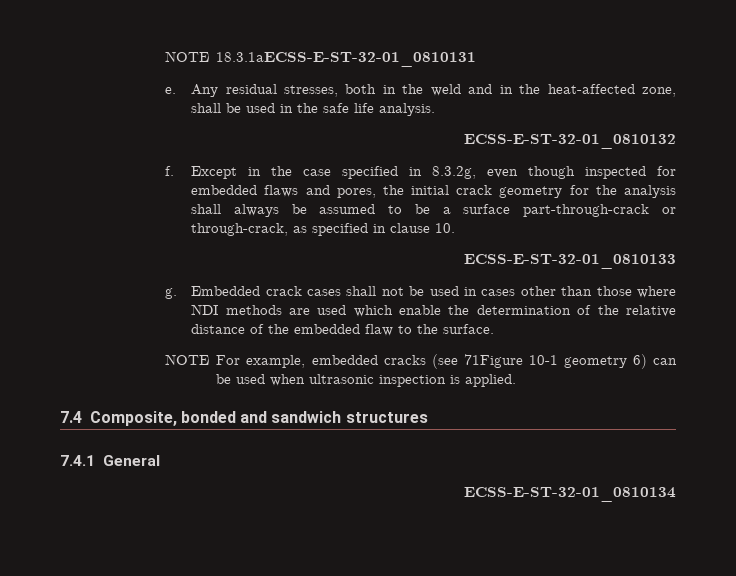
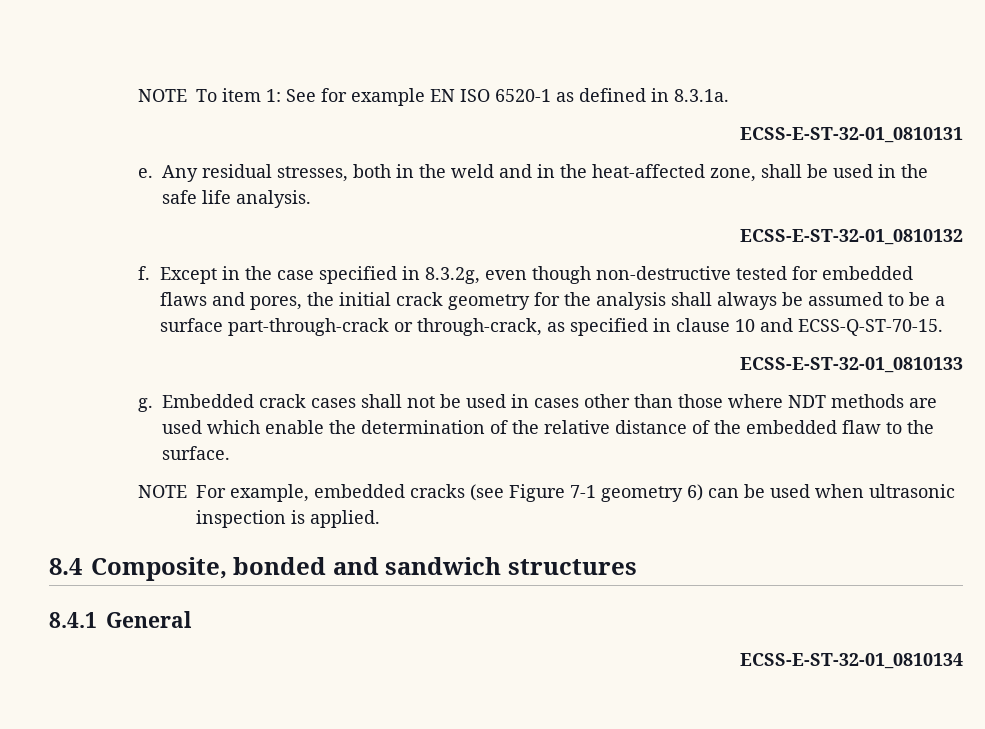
[164,51,477,67] NOTE 18.3.1aECSS-E-ST-32-01_0810131 -> [137,88,729,106] [740,127,963,143] NOTE To item 1: See for example EN ISO 6520-1 as defined in 8.3.1a. // ECSS-E-ST-32-01_0810131
[585,166,647,179] inspected -> [596,266,788,280] non-destructive tested
[435,223,456,233] 10. -> [735,318,944,336] 10 and ECSS-Q-ST-70-15.
[191,304,219,315] NDI -> [787,395,826,408] NDT
[463,354,558,368] 71Figure 10-1 -> [508,484,596,502] Figure 7-1
[60,411,82,423] 7.4 -> [49,558,82,575] 8.4
[60,455,95,466] 7.4.1 -> [49,612,97,628] 8.4.1

